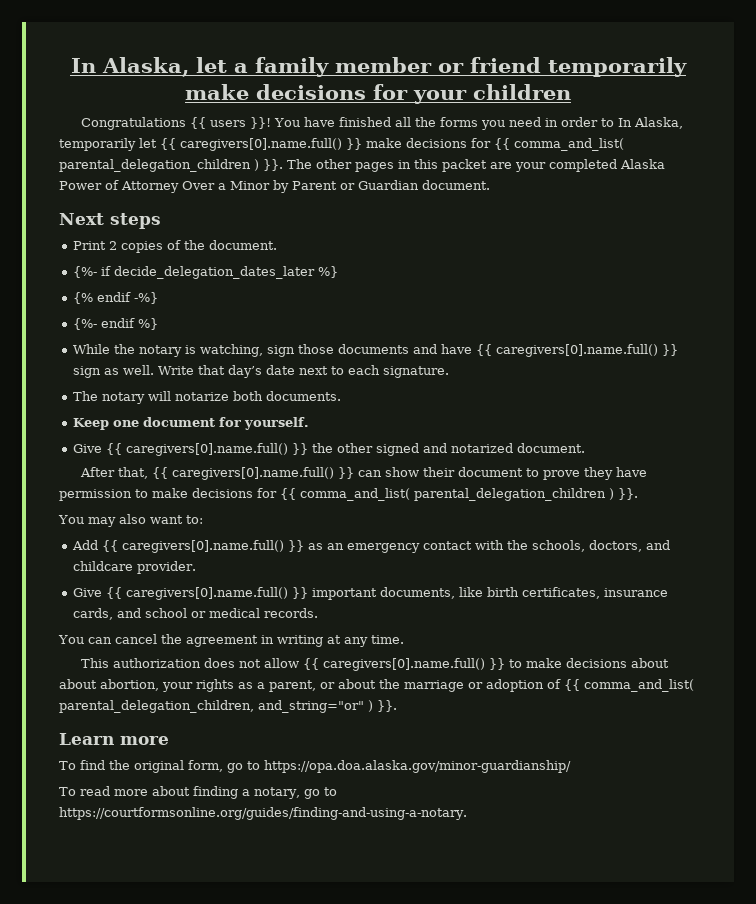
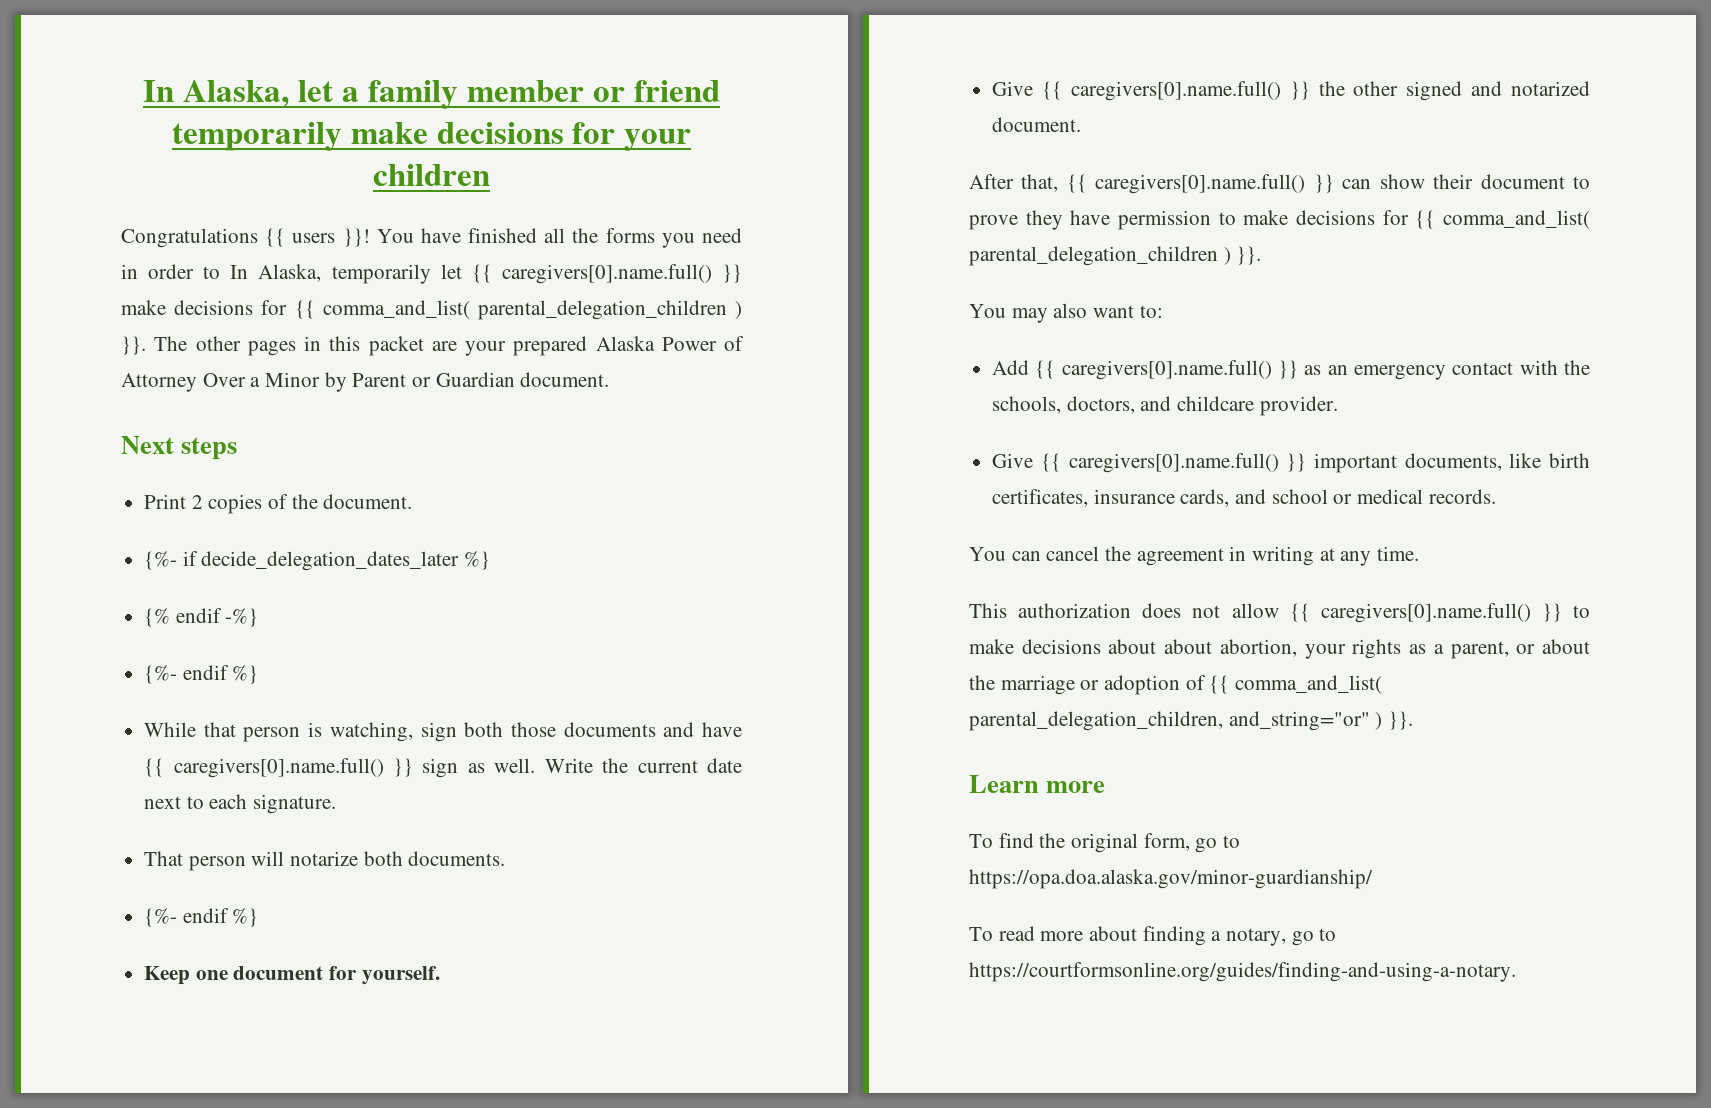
[549,159,617,172] completed -> [513,336,588,356] prepared
[114,344,183,357] the notary -> [203,722,301,742] that person
(296, 351) none -> [464,722,504,737] both
[198,365,263,378] that day’s -> [602,758,698,773] the current
[73,391,146,404] The notary -> [144,851,246,871] That person
(342, 396) none -> [144,908,259,927] // {%- endif %}

